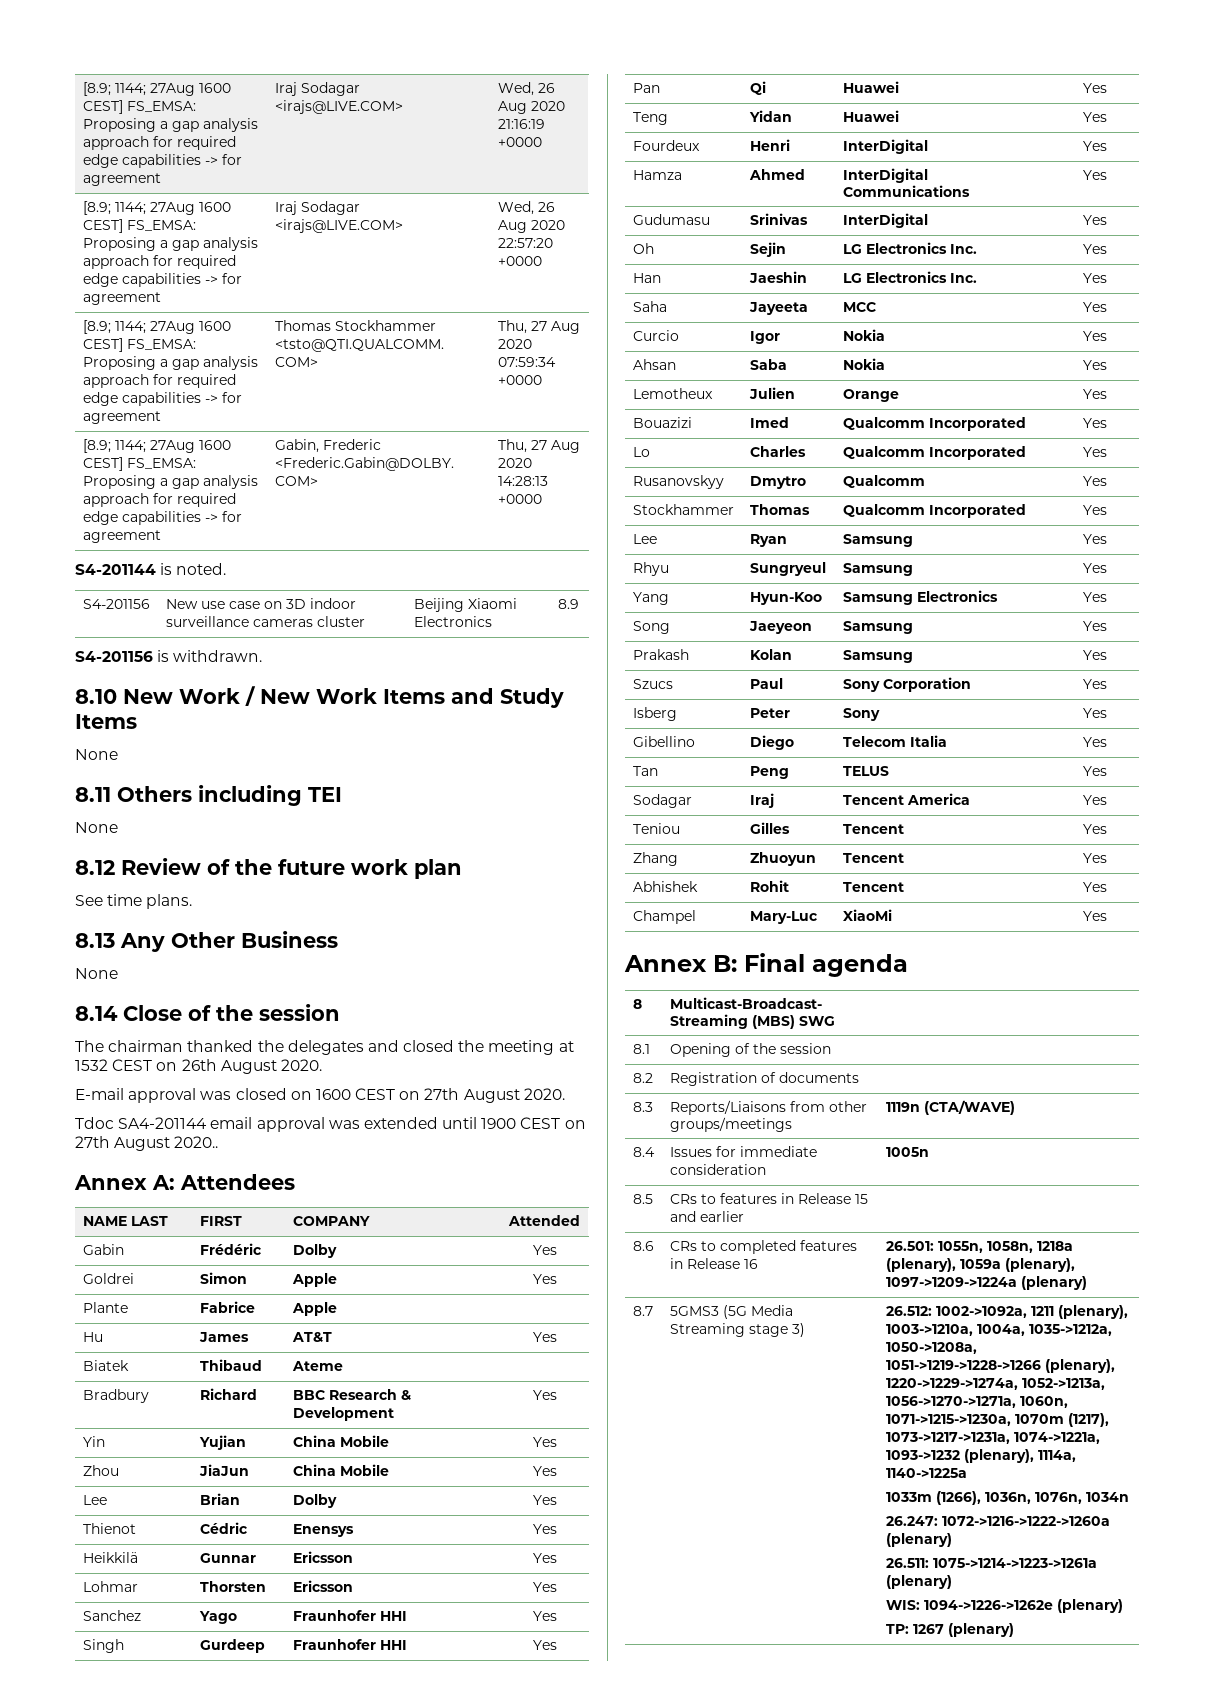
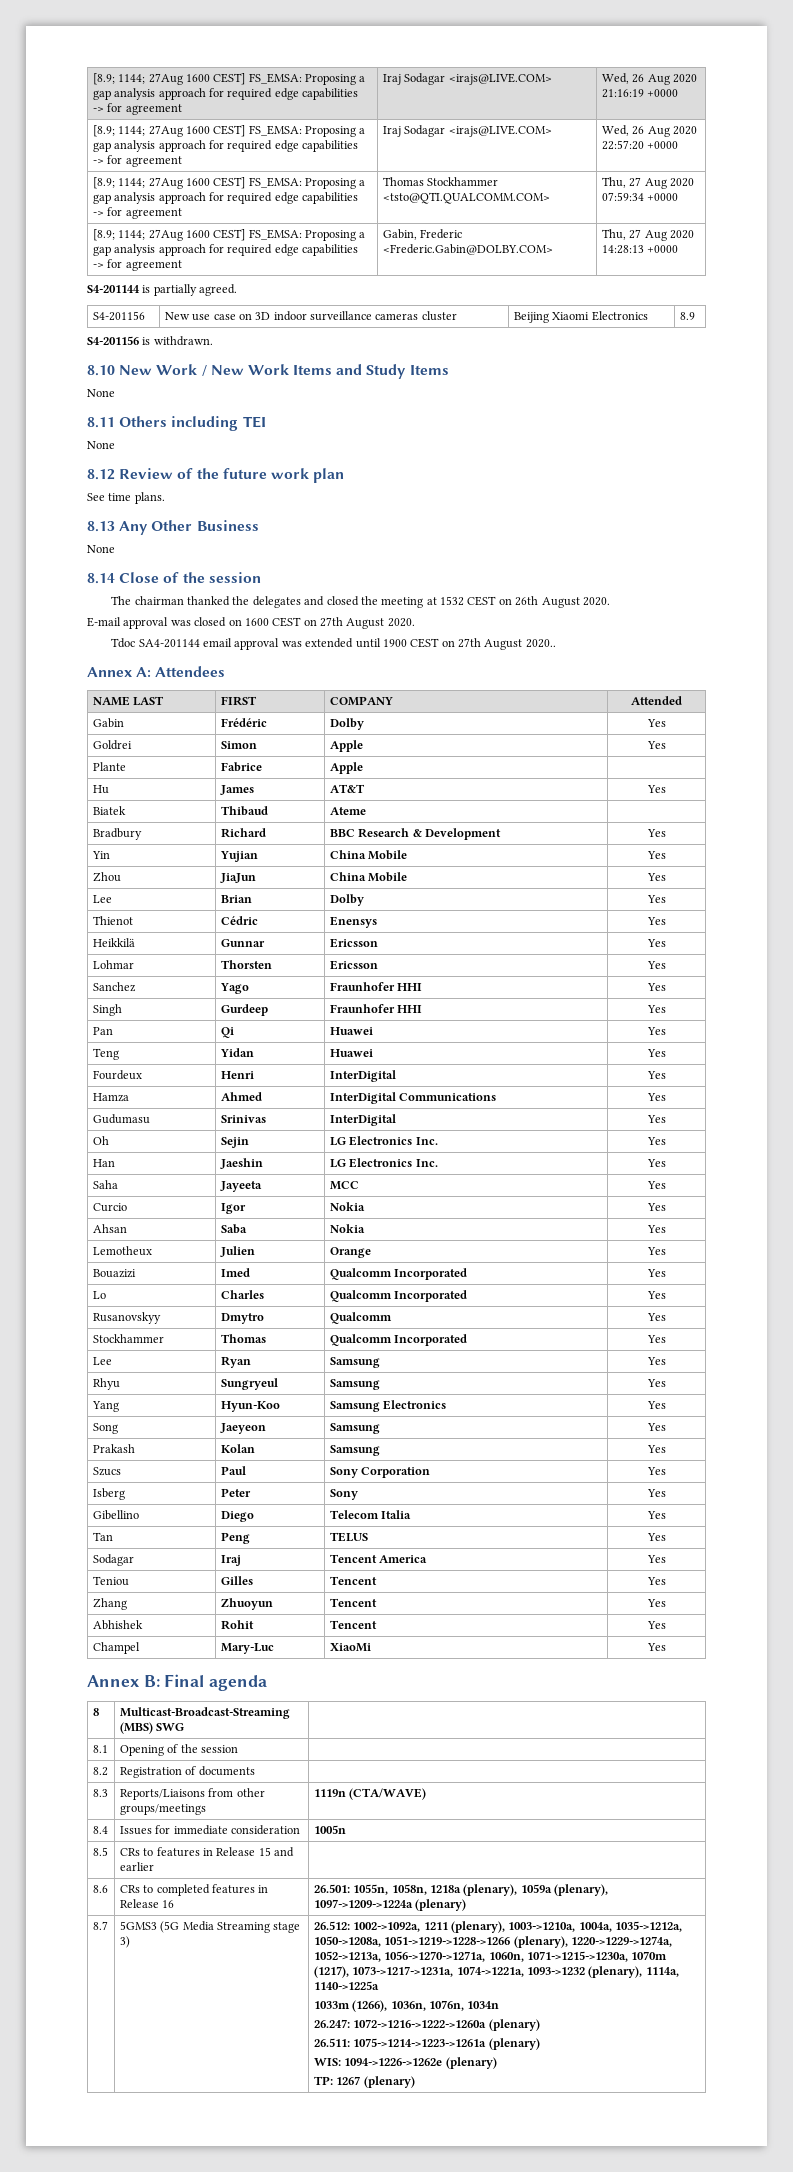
[176,563,227,575] noted. -> [153,284,238,296] partially agreed.

